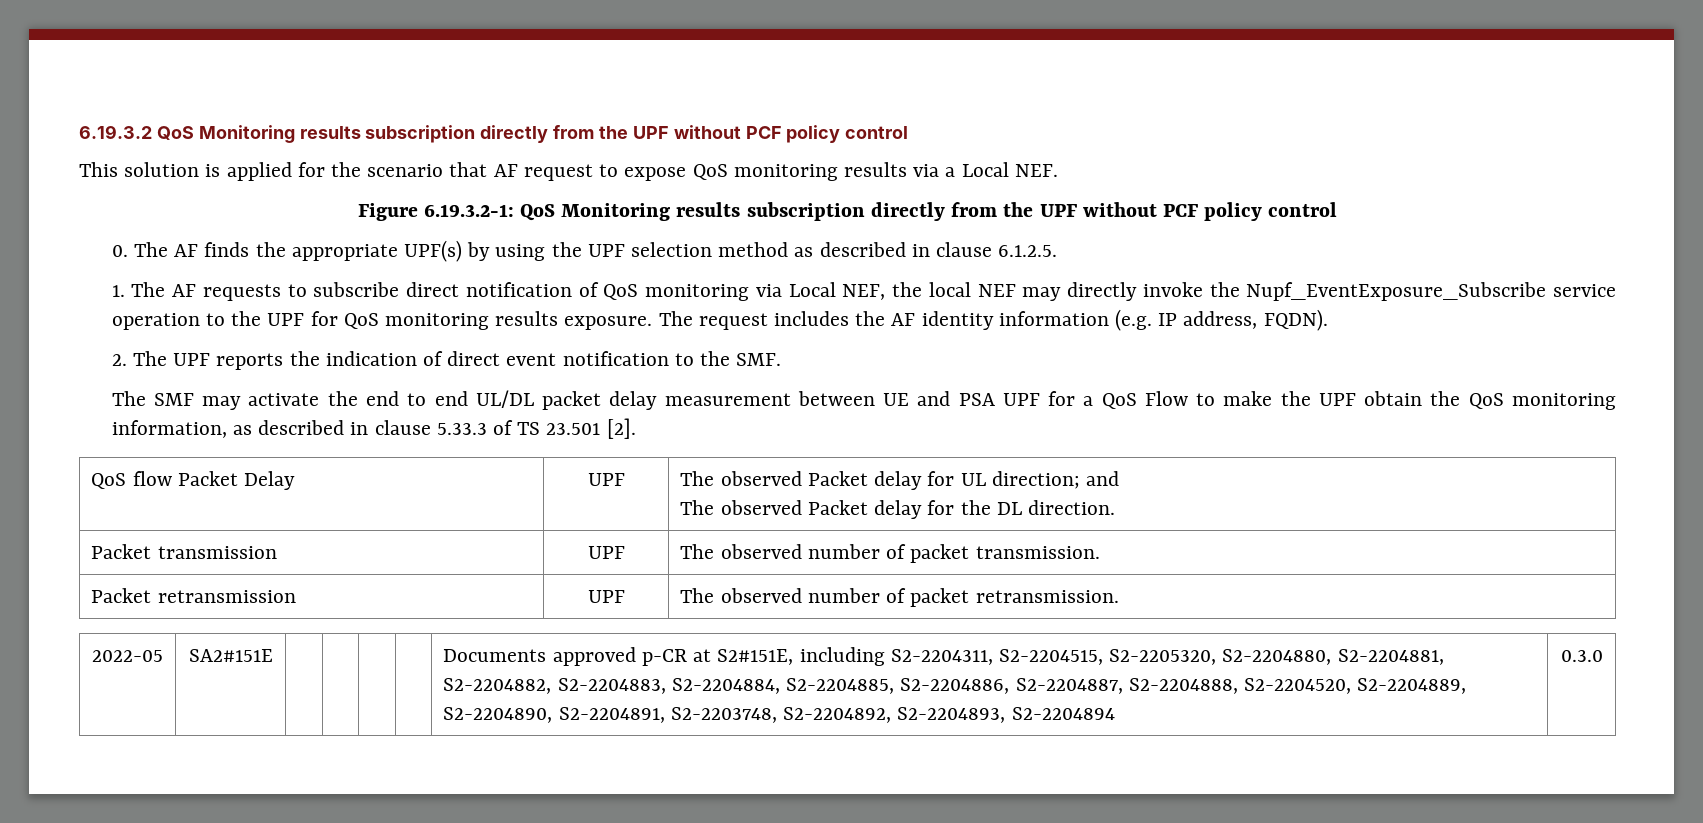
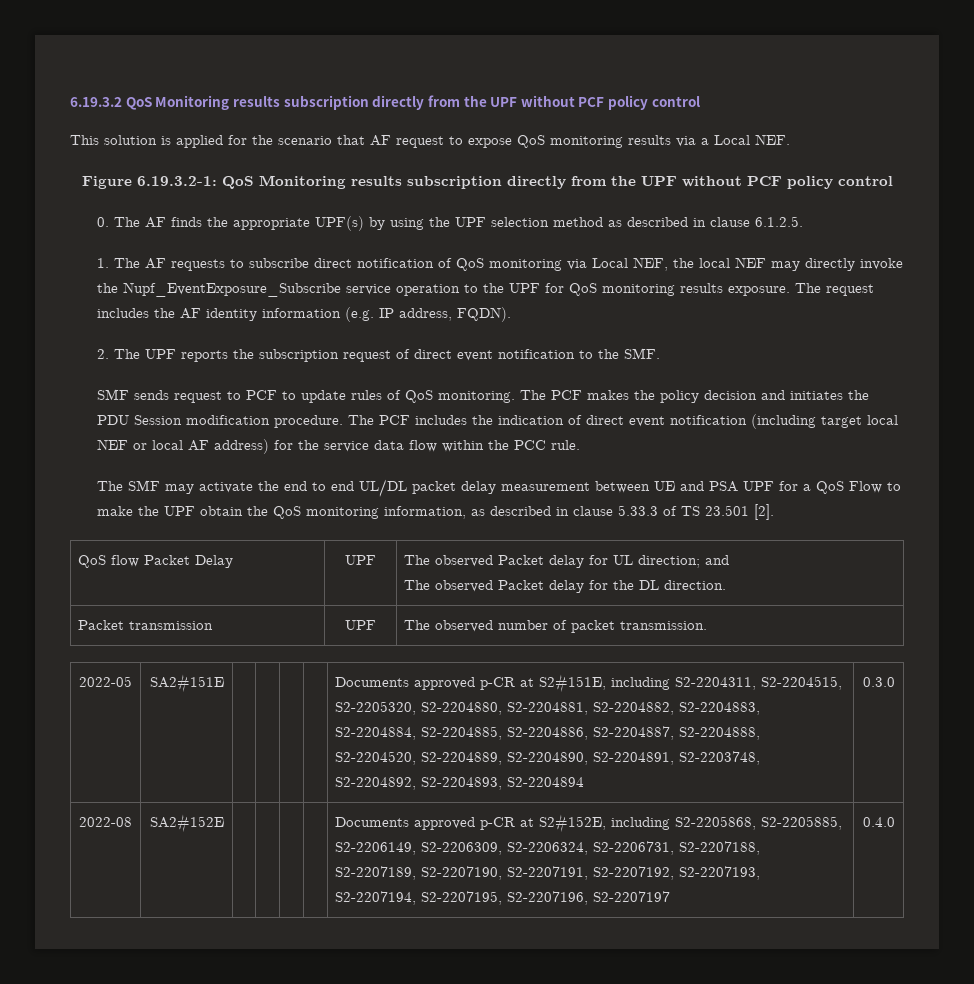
[325,351,417,366] indication -> [259,349,392,362] subscription request
(782, 359) none -> [97,389,870,403] [97,414,899,429] [97,439,581,454] // SMF sends request to PCF to update rules of QoS monitoring. The PCF makes the policy decision and initiates the PDU Session modification procedure. The PCF includes the indication of direct event notification (including target local NEF or local AF address) for the service data flow within the PCC rule.
[91,588,296,603] [587,590,625,603] [680,588,1119,607] // Packet retransmission | UPF | The observed number of packet retransmission. -> (708, 625) none
(1603, 656) none -> [79,817,132,827] [149,814,224,833] [335,814,843,833] [335,841,761,855] [335,866,761,880] [335,891,671,905] [862,817,895,827] // 2022-08 | SA2#152E | | | | | Documents approved p-CR at S2#152E, including S2-2205868, S2-2205885, S2-2206149, S2-2206309, S2-2206324, S2-2206731, S2-2207188, S2-2207189, S2-2207190, S2-2207191, S2-2207192, S2-2207193, S2-2207194, S2-2207195, S2-2207196, S2-2207197 | 0.4.0

